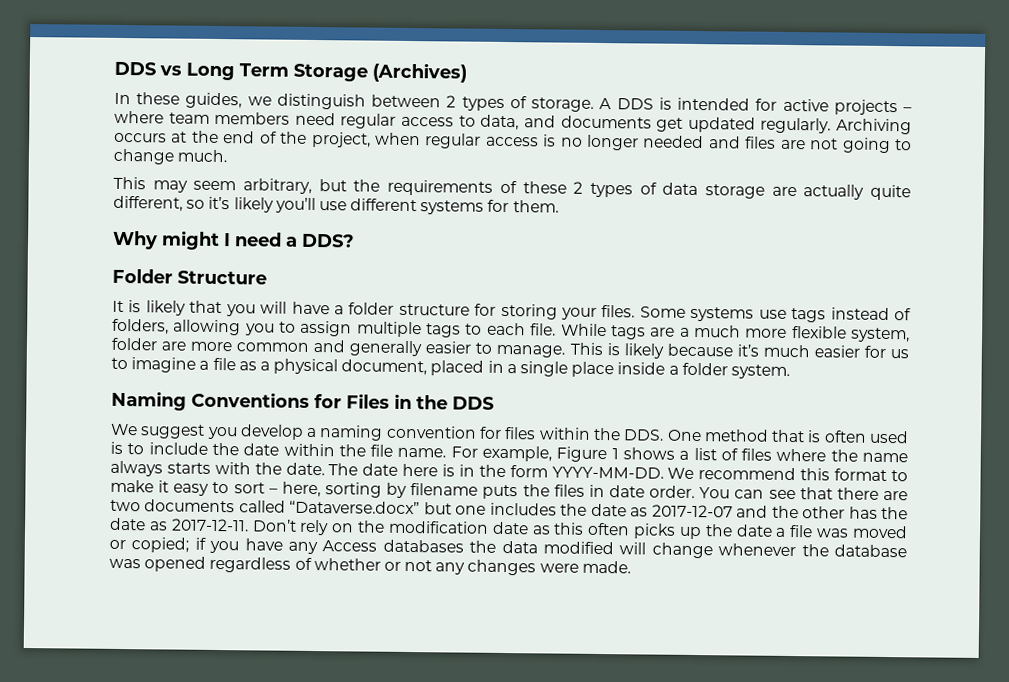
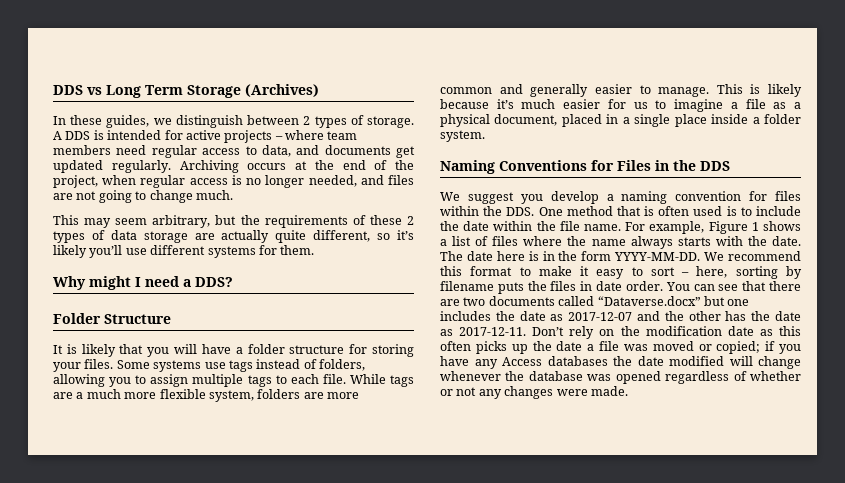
[643,135,705,149] needed -> [308,175,357,187] needed,
[111,337,158,351] folder -> [257,389,301,399] folders
[501,540,538,554] data -> [637,356,664,366] date

